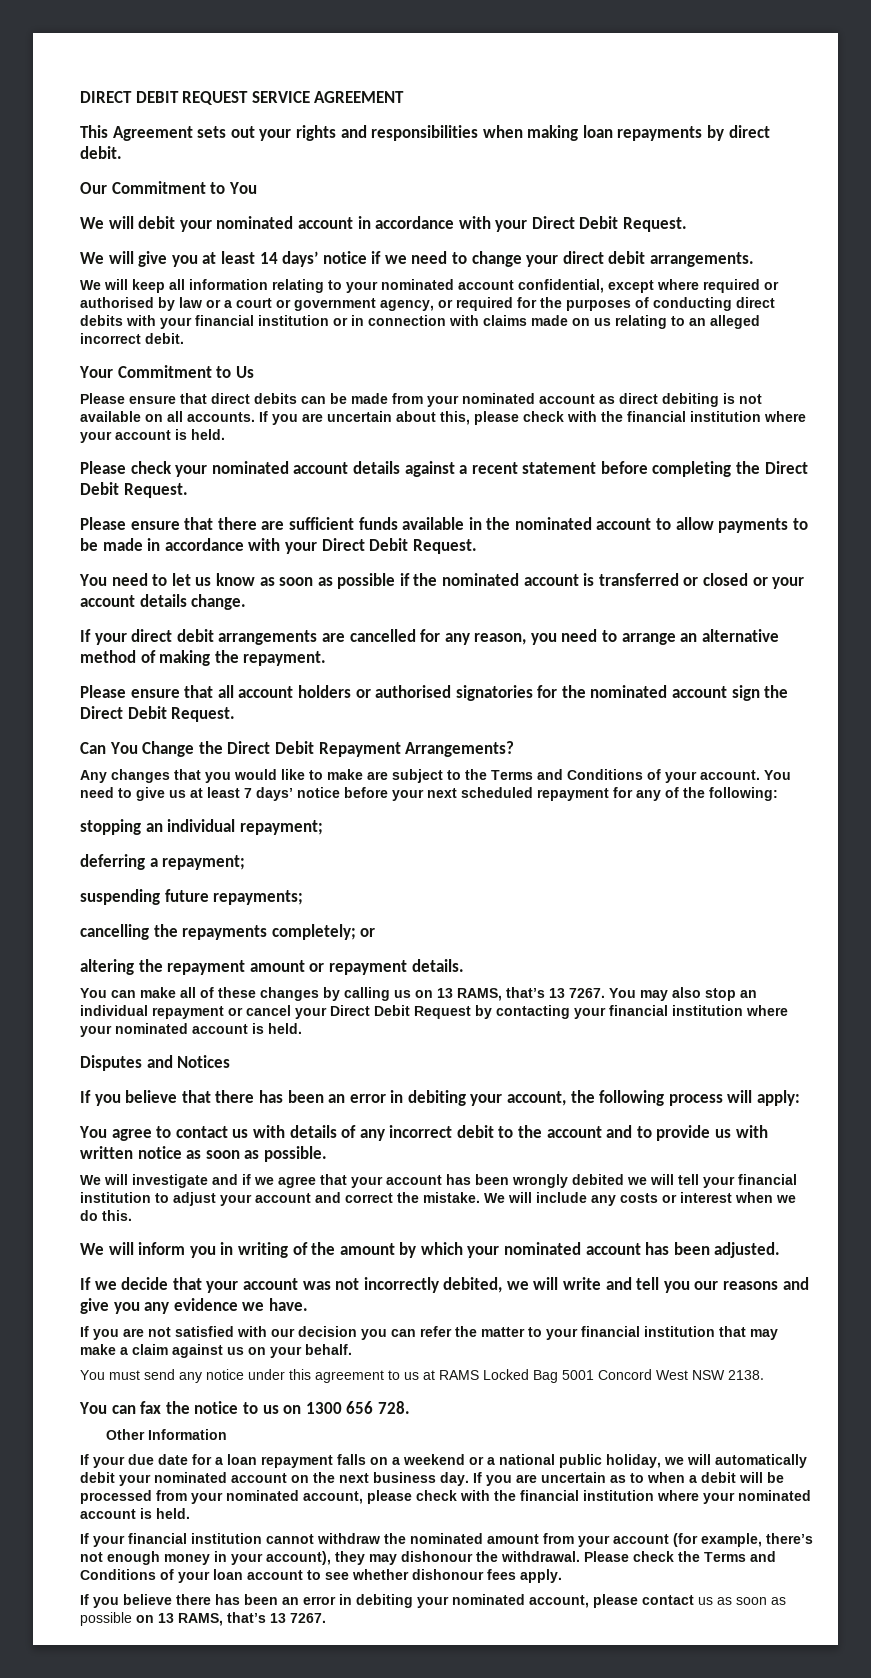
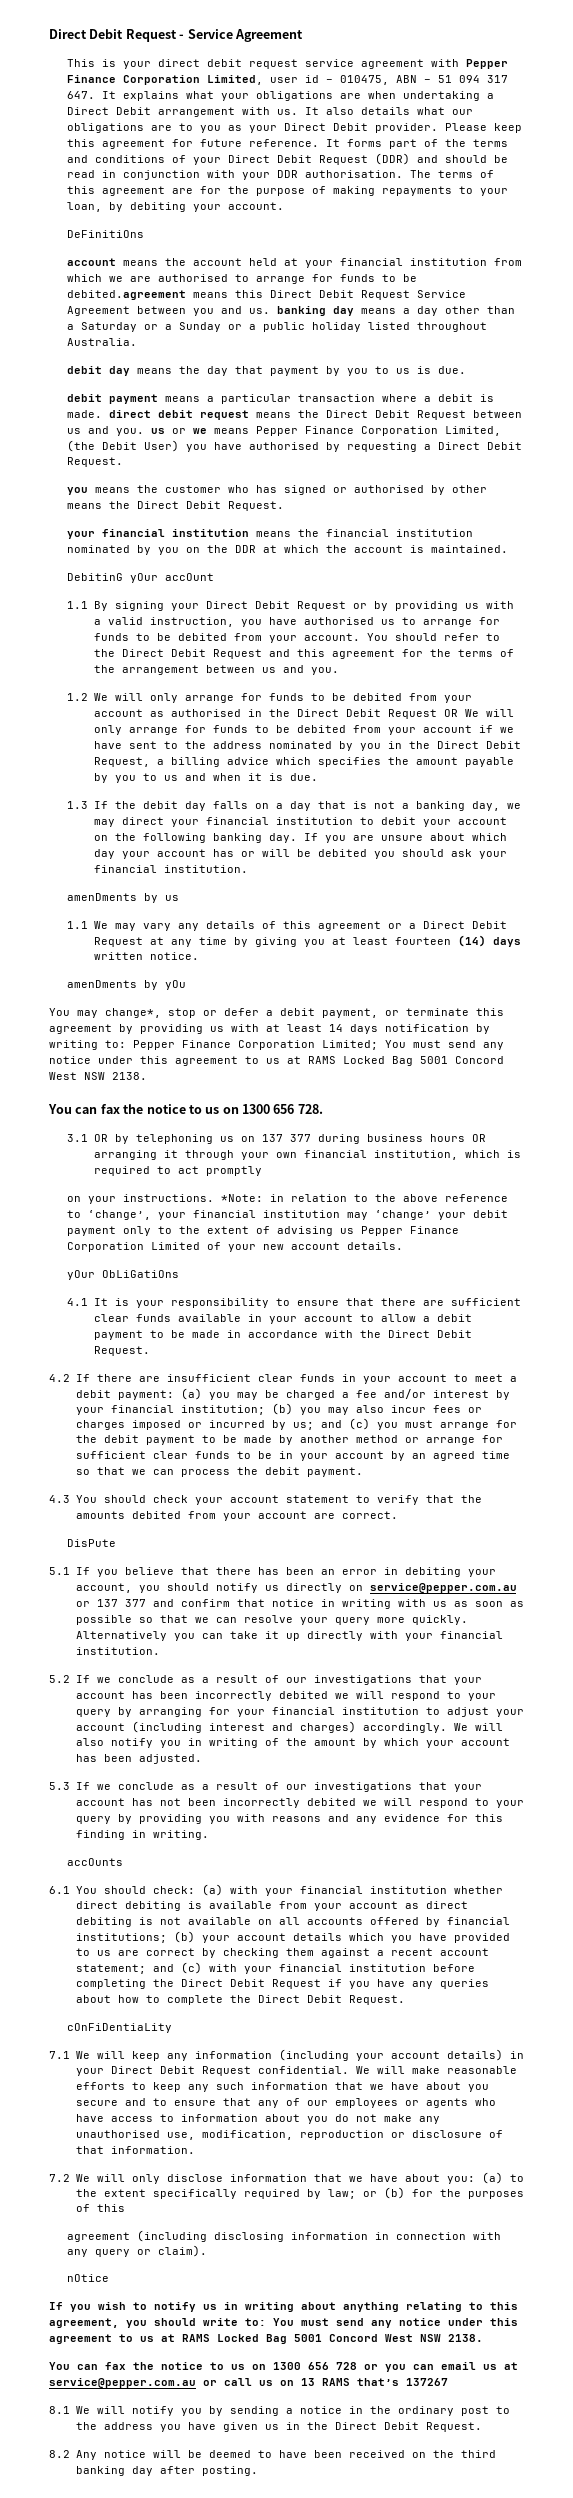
[80,91,405,105] [80,125,770,141] [80,146,122,159] [80,181,257,194] [80,216,688,232] [80,251,755,267] [80,279,779,293] [80,297,775,311] [80,315,760,329] [80,333,184,344] [79,365,254,378] [80,393,762,407] [80,411,806,425] [80,429,225,443] [80,461,808,477] [80,482,188,498] [80,517,808,533] [80,538,477,554] [79,573,805,589] [80,594,247,610] [80,629,779,645] [80,650,327,666] [80,685,789,701] [80,706,236,722] [80,741,515,757] [80,769,791,783] [80,787,778,801] [80,819,323,835] [80,854,246,870] [80,889,304,905] [80,924,376,940] [80,959,464,975] [80,987,757,1001] [80,1005,788,1019] [80,1023,302,1037] [80,1055,231,1071] [80,1090,801,1106] [79,1125,768,1141] [80,1146,327,1162] [80,1174,797,1188] [80,1192,796,1206] [80,1210,132,1221] [80,1242,781,1258] [80,1277,809,1293] [80,1298,308,1314] [80,1326,778,1340] [80,1344,352,1358] DIRECT DEBIT REQUEST SERVICE AGREEMENT // This Agreement sets out your rights and responsibilities when making loan repayments by direct debit. // Our Commitment to You // We will debit your nominated account in accordance with your Direct Debit Request. // We will give you at least 14 days’ notice if we need to change your direct debit arrangements. // We will keep all information relating to your nominated account confidential, except where required or authorised by law or a court or government agency, or required for the purposes of conducting direct debits with your financial institution or in connection with claims made on us relating to an alleged incorrect debit. // Your Commitment to Us // Please ensure that direct debits can be made from your nominated account as direct debiting is not available on all accounts. If you are uncertain about this, please check with the financial institution where your account is held. // Please check your nominated account details against a recent statement before completing the Direct Debit Request. // Please ensure that there are sufficient funds available in the nominated account to allow payments to be made in accordance with your Direct Debit Request. // You need to let us know as soon as possible if the nominated account is transferred or closed or your account details change. // If your direct debit arrangements are cancelled for any reason, you need to arrange an alternative method of making the repayment. // Please ensure that all account holders or authorised signatories for the nominated account sign the Direct Debit Request. // Can You Change the Direct Debit Repayment Arrangements? // Any changes that you would like to make are subject to the Terms and Conditions of your account. You need to give us at least 7 days’ notice before your next scheduled repayment for any of the following: // stopping an individual repayment; // deferring a repayment; // suspending future repayments; // cancelling the repayments completely; or // altering the repayment amount or repayment details. // You can make all of these changes by calling us on 13 RAMS, that’s 13 7267. You may also stop an individual repayment or cancel your Direct Debit Request by contacting your financial institution where your nominated account is held. // Disputes and Notices // If you believe that there has been an error in debiting your account, the following process will apply: // You agree to contact us with details of any incorrect debit to the account and to provide us with written notice as soon as possible. // We will investigate and if we agree that your account has been wrongly debited we will tell your financial institution to adjust your account and correct the mistake. We will include any costs or interest when we do this. // We will inform you in writing of the amount by which your nominated account has been adjusted. // If we decide that your account was not incorrectly debited, we will write and tell you our reasons and give you any evidence we have. // If you are not satisfied with our decision you can refer the matter to your financial institution that may make a claim against us on your behalf. // -> [49,29,303,42] [67,59,509,69] [67,75,509,85] [67,91,495,101] [67,107,474,117] [67,123,523,133] [67,139,509,149] [67,153,509,165] [67,170,495,180] [67,186,509,196] [67,202,285,212] [67,230,145,238] [67,258,523,268] [67,274,418,284] [67,290,467,300] [67,306,516,316] [67,322,488,332] [67,338,138,346] [67,366,467,376] [67,394,495,404] [67,410,523,420] [67,426,502,436] [67,440,523,452] [67,457,124,467] [67,485,488,495] [67,501,285,511] [67,529,474,539] [67,545,509,555] [67,573,215,583] [67,601,514,611] [93,617,500,627] [93,633,500,643] [93,649,514,659] [93,665,339,675] [67,693,472,703] [93,709,514,719] [93,725,514,735] [93,741,521,751] [93,757,514,767] [93,773,318,783] [67,801,521,811] [93,817,507,827] [93,833,507,843] [93,849,507,859] [93,865,248,873] [67,893,180,903] [67,921,507,931] [93,935,521,947] [93,952,199,960] [67,980,187,990] [49,1008,504,1018] [49,1024,490,1034] [49,1040,378,1050] Direct Debit Request - Service Agreement // This is your direct debit request service agreement with Pepper Finance Corporation Limited, user id – 010475, ABN – 51 094 317 647. It explains what your obligations are when undertaking a Direct Debit arrangement with us. It also details what our obligations are to you as your Direct Debit provider. Please keep this agreement for future reference. It forms part of the terms and conditions of your Direct Debit Request (DDR) and should be read in conjunction with your DDR authorisation. The terms of this agreement are for the purpose of making repayments to your loan, by debiting your account. // DeFinitiOns // account means the account held at your financial institution from which we are authorised to arrange for funds to be debited.agreement means this Direct Debit Request Service Agreement between you and us. banking day means a day other than a Saturday or a Sunday or a public holiday listed throughout Australia. // debit day means the day that payment by you to us is due. // debit payment means a particular transaction where a debit is made. direct debit request means the Direct Debit Request between us and you. us or we means Pepper Finance Corporation Limited, (the Debit User) you have authorised by requesting a Direct Debit Request. // you means the customer who has signed or authorised by other means the Direct Debit Request. // your financial institution means the financial institution nominated by you on the DDR at which the account is maintained. // DebitinG yOur accOunt // 1.1 By signing your Direct Debit Request or by providing us with a valid instruction, you have authorised us to arrange for funds to be debited from your account. You should refer to the Direct Debit Request and this agreement for the terms of the arrangement between us and you. // 1.2 We will only arrange for funds to be debited from your account as authorised in the Direct Debit Request OR We will only arrange for funds to be debited from your account if we have sent to the address nominated by you in the Direct Debit Request, a billing advice which specifies the amount payable by you to us and when it is due. // 1.3 If the debit day falls on a day that is not a banking day, we may direct your financial institution to debit your account on the following banking day. If you are unsure about which day your account has or will be debited you should ask your financial institution. // amenDments by us // 1.1 We may vary any details of this agreement or a Direct Debit Request at any time by giving you at least fourteen (14) days written notice. // amenDments by yOu // You may change*, stop or defer a debit payment, or terminate this agreement by providing us with at least 14 days notification by writing to: Pepper Finance Corporation Limited;
[105,1429,227,1440] [80,1454,807,1468] [80,1472,784,1486] [80,1490,811,1504] [80,1508,190,1519] [80,1533,813,1547] [80,1551,776,1565] [80,1569,562,1583] [80,1594,694,1608] Other Information // If your due date for a loan repayment falls on a weekend or a national public holiday, we will automatically debit your nominated account on the next business day. If you are uncertain as to when a debit will be processed from your nominated account, please check with the financial institution where your nominated account is held. // If your financial institution cannot withdraw the nominated amount from your account (for example, there’s not enough money in your account), they may dishonour the withdrawal. Please check the Terms and Conditions of your loan account to see whether dishonour fees apply. // If you believe there has been an error in debiting your nominated account, please contact -> [67,1134,486,1144] [93,1150,521,1160] [93,1166,262,1176] [67,1194,509,1204] [67,1210,509,1220] [67,1226,460,1236] [67,1242,404,1252] [67,1270,180,1280] [67,1298,521,1308] [93,1314,472,1324] [93,1330,472,1340] [93,1346,150,1356] [49,1374,517,1384] [75,1388,510,1400] [75,1403,482,1415] [75,1418,517,1430] [75,1435,503,1445] [75,1451,510,1461] [75,1467,363,1477] [49,1495,482,1505] [75,1511,398,1521] [67,1539,117,1547] [49,1567,496,1577] [75,1583,517,1593] [75,1599,426,1609] 3.1 OR by telephoning us on 137 377 during business hours OR arranging it through your own financial institution, which is required to act promptly // on your instructions. *Note: in relation to the above reference to ‘change’, your financial institution may ‘change’ your debit payment only to the extent of advising us Pepper Finance Corporation Limited of your new account details. // yOur ObLiGatiOns // 4.1 It is your responsibility to ensure that there are sufficient clear funds available in your account to allow a debit payment to be made in accordance with the Direct Debit Request. // 4.2 If there are insufficient clear funds in your account to meet a debit payment: (a) you may be charged a fee and/or interest by your financial institution; (b) you may also incur fees or charges imposed or incurred by us; and (c) you must arrange for the debit payment to be made by another method or arrange for sufficient clear funds to be in your account by an agreed time so that we can process the debit payment. // 4.3 You should check your account statement to verify that the amounts debited from your account are correct. // DisPute // 5.1 If you believe that there has been an error in debiting your account, you should notify us directly on service@pepper.com.au or 137 377 and confirm that notice in writing with
[136,1612,326,1626] on 13 RAMS, that’s 13 7267. -> [138,1615,468,1625] [75,1631,503,1641] [75,1647,160,1655] [49,1675,482,1685] [75,1691,496,1701] [75,1707,524,1717] [75,1721,503,1733] [75,1738,510,1748] [75,1754,202,1764] [49,1782,482,1792] [75,1798,524,1808] [75,1814,503,1824] [75,1830,209,1840] [67,1858,124,1866] [49,1884,503,1896] [75,1901,468,1911] [75,1917,510,1927] [75,1931,510,1943] [75,1948,489,1958] [75,1962,475,1974] [75,1979,489,1989] [75,1995,405,2005] [67,2023,173,2033] [49,2049,524,2061] [75,2066,517,2076] [75,2082,489,2092] [75,2098,496,2108] [75,2114,440,2124] [75,2130,503,2140] [75,2146,195,2154] [49,2172,524,2184] [75,2187,524,2199] [75,2204,125,2212] [67,2230,502,2242] [67,2245,208,2257] [67,2274,110,2282] [49,2302,518,2312] [49,2318,518,2328] [49,2334,483,2344] [49,2362,518,2372] [49,2378,448,2388] [49,2406,510,2416] [75,2422,482,2432] [49,2450,496,2460] [75,2466,258,2476] so that we can resolve your query more quickly. Alternatively you can take it up directly with your financial institution. // 5.2 If we conclude as a result of our investigations that your account has been incorrectly debited we will respond to your query by arranging for your financial institution to adjust your account (including interest and charges) accordingly. We will also notify you in writing of the amount by which your account has been adjusted. // 5.3 If we conclude as a result of our investigations that your account has not been incorrectly debited we will respond to your query by providing you with reasons and any evidence for this finding in writing. // accOunts // 6.1 You should check: (a) with your financial institution whether direct debiting is available from your account as direct debiting is not available on all accounts offered by financial institutions; (b) your account details which you have provided to us are correct by checking them against a recent account statement; and (c) with your financial institution before completing the Direct Debit Request if you have any queries about how to complete the Direct Debit Request. // cOnFiDentiaLity // 7.1 We will keep any information (including your account details) in your Direct Debit Request confidential. We will make reasonable efforts to keep any such information that we have about you secure and to ensure that any of our employees or agents who have access to information about you do not make any unauthorised use, modification, reproduction or disclosure of that information. // 7.2 We will only disclose information that we have about you: (a) to the extent specifically required by law; or (b) for the purposes of this // agreement (including disclosing information in connection with any query or claim). // nOtice // If you wish to notify us in writing about anything relating to this agreement, you should write to: You must send any notice under this agreement to us at RAMS Locked Bag 5001 Concord West NSW 2138. // You can fax the notice to us on 1300 656 728 or you can email us at service@pepper.com.au or call us on 13 RAMS that’s 137267 // 8.1 We will notify you by sending a notice in the ordinary post to the address you have given us in the Direct Debit Request. // 8.2 Any notice will be deemed to have been received on the third banking day after posting.

